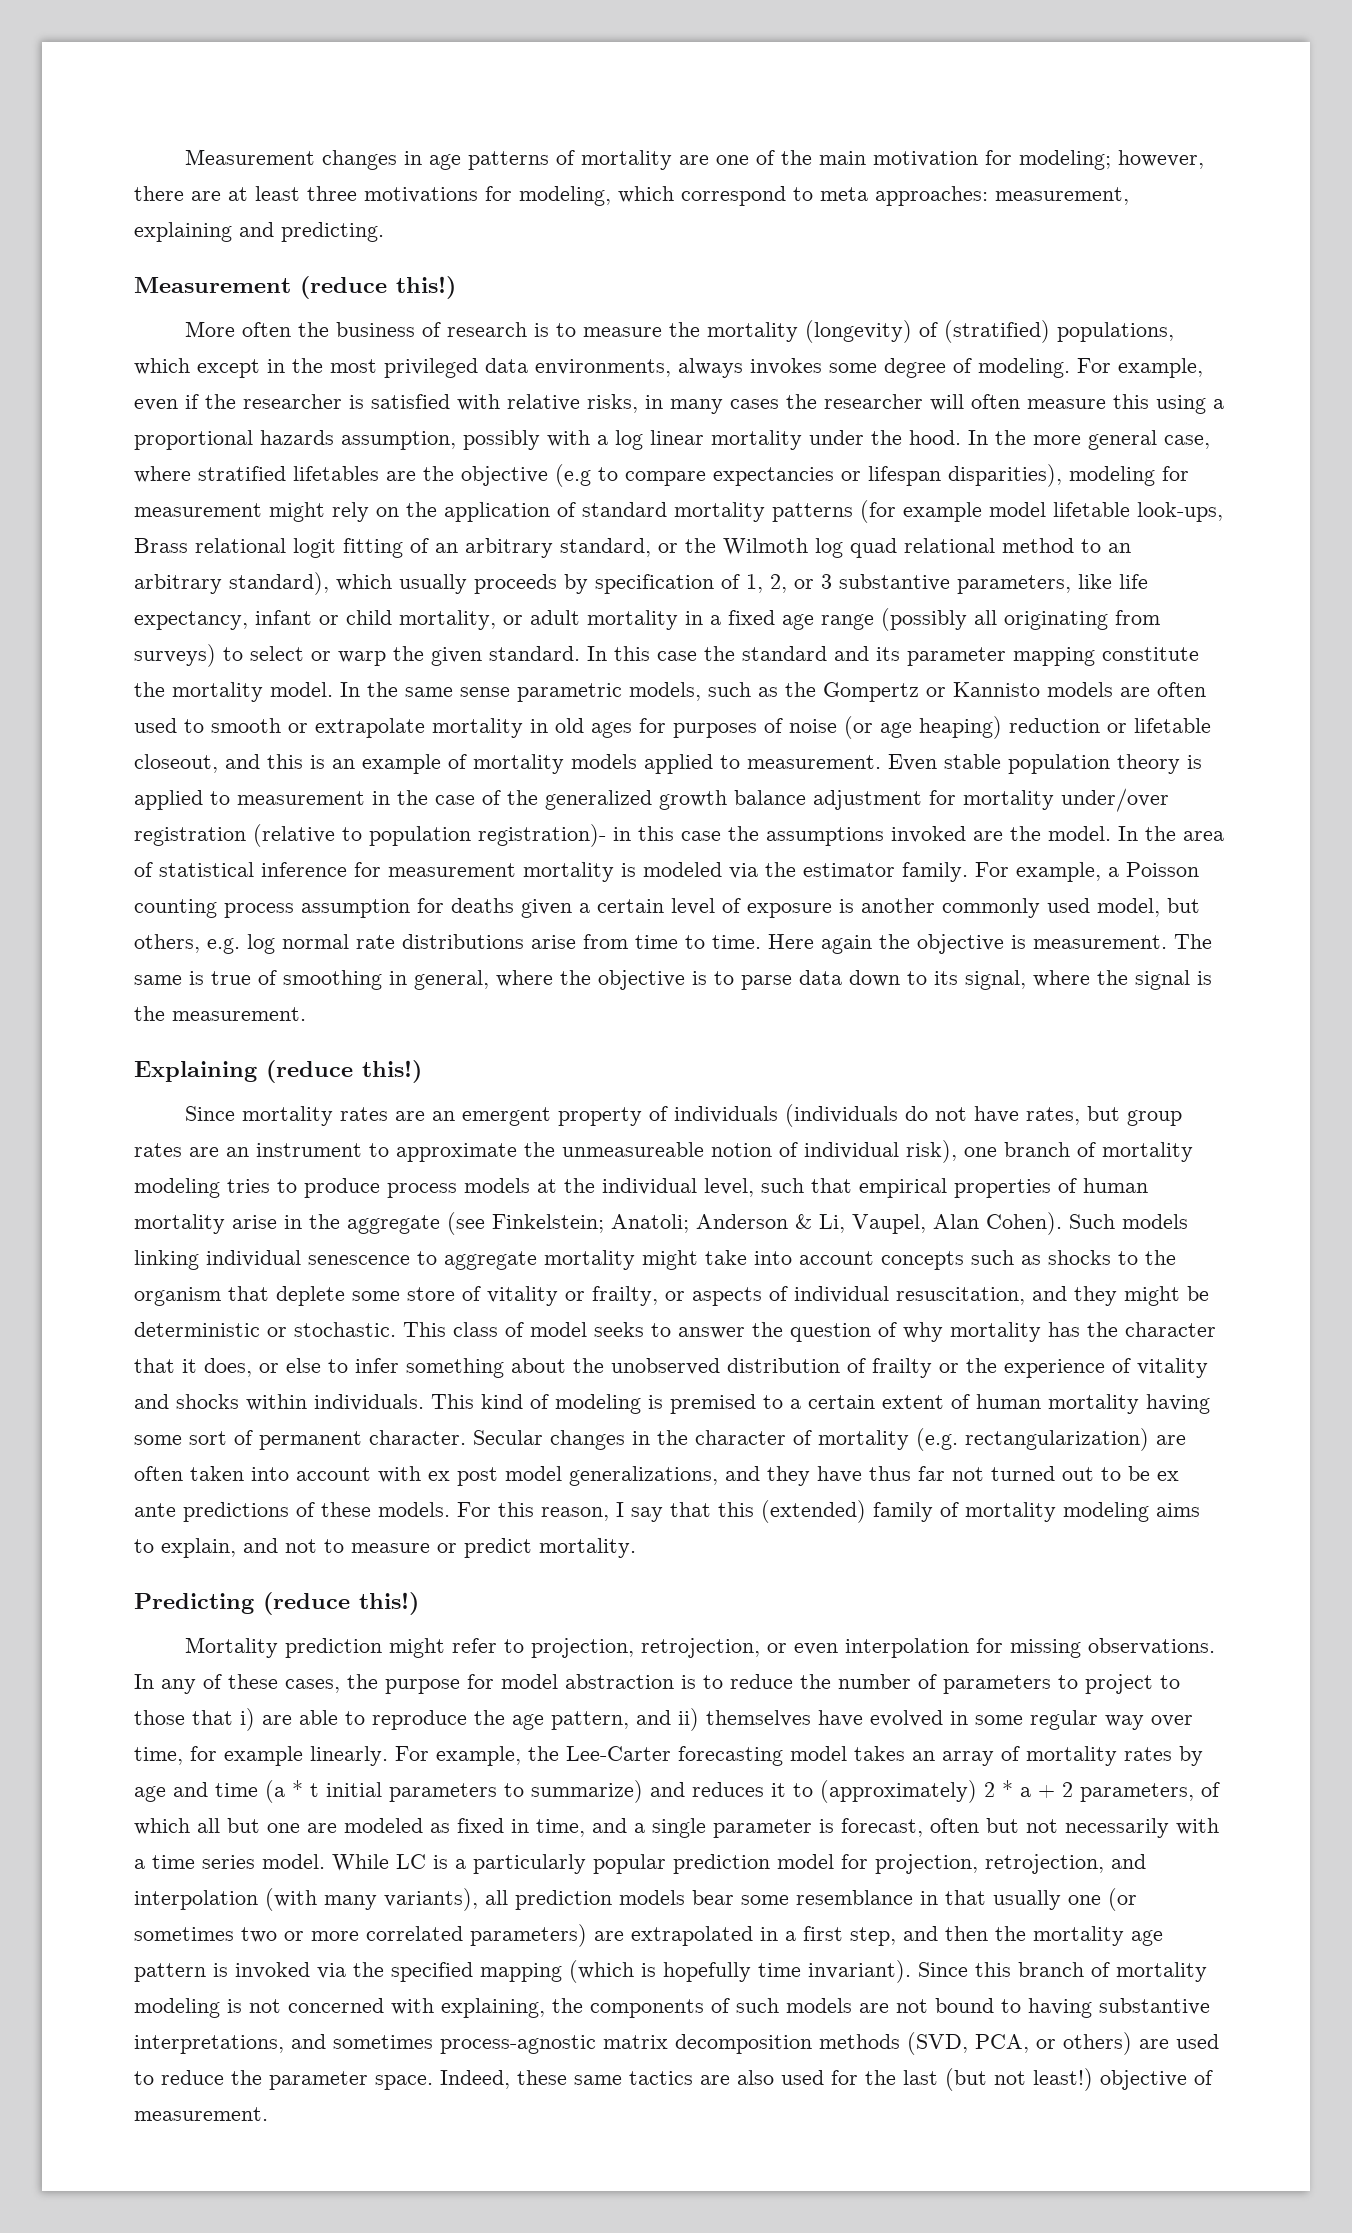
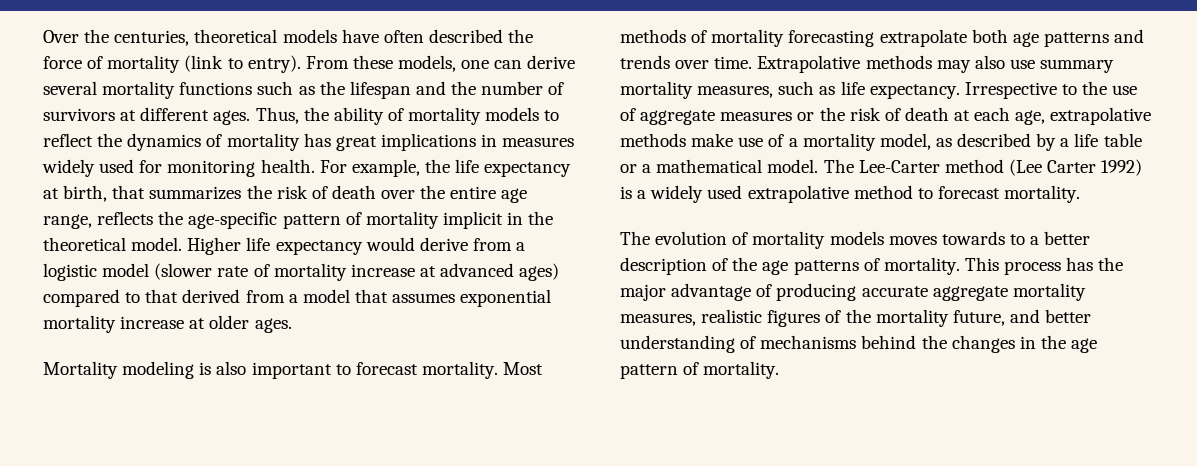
[185,149,1205,170] [134,186,1129,206] [134,222,384,242] [134,276,456,299] [185,320,1175,343] [134,358,1203,378] [134,394,1224,414] [134,430,1210,450] [134,464,1189,487] [134,500,1223,523] [134,538,1131,558] [134,572,1148,595] [134,608,1160,631] [134,644,1199,667] [134,682,1206,702] [134,716,1211,739] [134,754,1202,774] [134,788,1169,812] [134,824,1224,847] [134,862,1199,882] [134,898,1200,918] [134,934,1212,954] [134,970,1212,990] [134,1006,306,1021] [134,1060,422,1083] [185,1104,1183,1127] [134,1140,1193,1163] [134,1178,1148,1198] [134,1212,1188,1235] [134,1250,1176,1270] [134,1286,1209,1306] [134,1322,1216,1342] [134,1358,1208,1378] [134,1394,1210,1414] [134,1428,1186,1451] [134,1466,1179,1486] [134,1500,1200,1523] [134,1538,636,1558] [134,1592,419,1615] [185,1637,1216,1658] [134,1674,1180,1694] [134,1708,1193,1731] [134,1746,1203,1766] [134,1780,1220,1803] [134,1818,1219,1838] [134,1854,1146,1874] [134,1888,1137,1911] [134,1924,1163,1947] [134,1960,1207,1983] [134,1998,1210,2018] [134,2032,1219,2055] [134,2068,1213,2091] [134,2107,268,2121] Measurement changes in age patterns of mortality are one of the main motivation for modeling; however, there are at least three motivations for modeling, which correspond to meta approaches: measurement, explaining and predicting. // Measurement (reduce this!) // More often the business of research is to measure the mortality (longevity) of (stratified) populations, which except in the most privileged data environments, always invokes some degree of modeling. For example, even if the researcher is satisfied with relative risks, in many cases the researcher will often measure this using a proportional hazards assumption, possibly with a log linear mortality under the hood. In the more general case, where stratified lifetables are the objective (e.g to compare expectancies or lifespan disparities), modeling for measurement might rely on the application of standard mortality patterns (for example model lifetable look-ups, Brass relational logit fitting of an arbitrary standard, or the Wilmoth log quad relational method to an arbitrary standard), which usually proceeds by specification of 1, 2, or 3 substantive parameters, like life expectancy, infant or child mortality, or adult mortality in a fixed age range (possibly all originating from surveys) to select or warp the given standard. In this case the standard and its parameter mapping constitute the mortality model. In the same sense parametric models, such as the Gompertz or Kannisto models are often used to smooth or extrapolate mortality in old ages for purposes of noise (or age heaping) reduction or lifetable closeout, and this is an example of mortality models applied to measurement. Even stable population theory is applied to measurement in the case of the generalized growth balance adjustment for mortality under/over registration (relative to population registration)- in this case the assumptions invoked are the model. In the area of statistical inference for measurement mortality is modeled via the estimator family. For example, a Poisson counting process assumption for deaths given a certain level of exposure is another commonly used model, but others, e.g. log normal rate distributions arise from time to time. Here again the objective is measurement. The same is true of smoothing in general, where the objective is to parse data down to its signal, where the signal is the measurement. // Explaining (reduce this!) // Since mortality rates are an emergent property of individuals (individuals do not have rates, but group rates are an instrument to approximate the unmeasureable notion of individual risk), one branch of mortality modeling tries to produce process models at the individual level, such that empirical properties of human mortality arise in the aggregate (see Finkelstein; Anatoli; Anderson & Li, Vaupel, Alan Cohen). Such models linking individual senescence to aggregate mortality might take into account concepts such as shocks to the organism that deplete some store of vitality or frailty, or aspects of individual resuscitation, and they might be deterministic or stochastic. This class of model seeks to answer the question of why mortality has the character that it does, or else to infer something about the unobserved distribution of frailty or the experience of vitality and shocks within individuals. This kind of modeling is premised to a certain extent of human mortality having some sort of permanent character. Secular changes in the character of mortality (e.g. rectangularization) are often taken into account with ex post model generalizations, and they have thus far not turned out to be ex ante predictions of these models. For this reason, I say that this (extended) family of mortality modeling aims to explain, and not to measure or predict mortality. // Predicting (reduce this!) // Mortality prediction might refer to projection, retrojection, or even interpolation for missing observations. In any of these cases, the purpose for model abstraction is to reduce the number of parameters to project to those that i) are able to reproduce the age pattern, and ii) themselves have evolved in some regular way over time, for example linearly. For example, the Lee-Carter forecasting model takes an array of mortality rates by age and time (a * t initial parameters to summarize) and reduces it to (approximately) 2 * a + 2 parameters, of which all but one are modeled as fixed in time, and a single parameter is forecast, often but not necessarily with a time series model. While LC is a particularly popular prediction model for projection, retrojection, and interpolation (with many variants), all prediction models bear some resemblance in that usually one (or sometimes two or more correlated parameters) are extrapolated in a first step, and then the mortality age pattern is invoked via the specified mapping (which is hopefully time invariant). Since this branch of mortality modeling is not concerned with explaining, the components of such models are not bound to having substantive interpretations, and sometimes process-agnostic matrix decomposition methods (SVD, PCA, or others) are used to reduce the parameter space. Indeed, these same tactics are also used for the last (but not least!) objective of measurement. -> [43,29,534,46] [43,55,576,73] [43,81,565,99] [43,107,560,125] [43,133,575,151] [42,159,572,177] [43,185,528,203] [43,211,554,229] [43,237,526,255] [43,263,560,281] [43,289,552,307] [43,315,292,333] [43,361,544,379] [620,29,1145,47] [620,55,1115,73] [620,81,1138,99] [620,107,1152,125] [620,133,1142,151] [620,159,1143,176] [620,185,1081,203] [620,231,1091,249] [620,257,1124,275] [620,283,1086,301] [620,309,1092,327] [620,335,1098,353] [620,361,780,379] Over the centuries, theoretical models have often described the force of mortality (link to entry). From these models, one can derive several mortality functions such as the lifespan and the number of survivors at different ages. Thus, the ability of mortality models to reflect the dynamics of mortality has great implications in measures widely used for monitoring health. For example, the life expectancy at birth, that summarizes the risk of death over the entire age range, reflects the age-specific pattern of mortality implicit in the theoretical model. Higher life expectancy would derive from a logistic model (slower rate of mortality increase at advanced ages) compared to that derived from a model that assumes exponential mortality increase at older ages. // Mortality modeling is also important to forecast mortality. Most methods of mortality forecasting extrapolate both age patterns and trends over time. Extrapolative methods may also use summary mortality measures, such as life expectancy. Irrespective to the use of aggregate measures or the risk of death at each age, extrapolative methods make use of a mortality model, as described by a life table or a mathematical model. The Lee-Carter method (Lee Carter 1992) is a widely used extrapolative method to forecast mortality. // The evolution of mortality models moves towards to a better description of the age patterns of mortality. This process has the major advantage of producing accurate aggregate mortality measures, realistic figures of the mortality future, and better understanding of mechanisms behind the changes in the age pattern of mortality.

